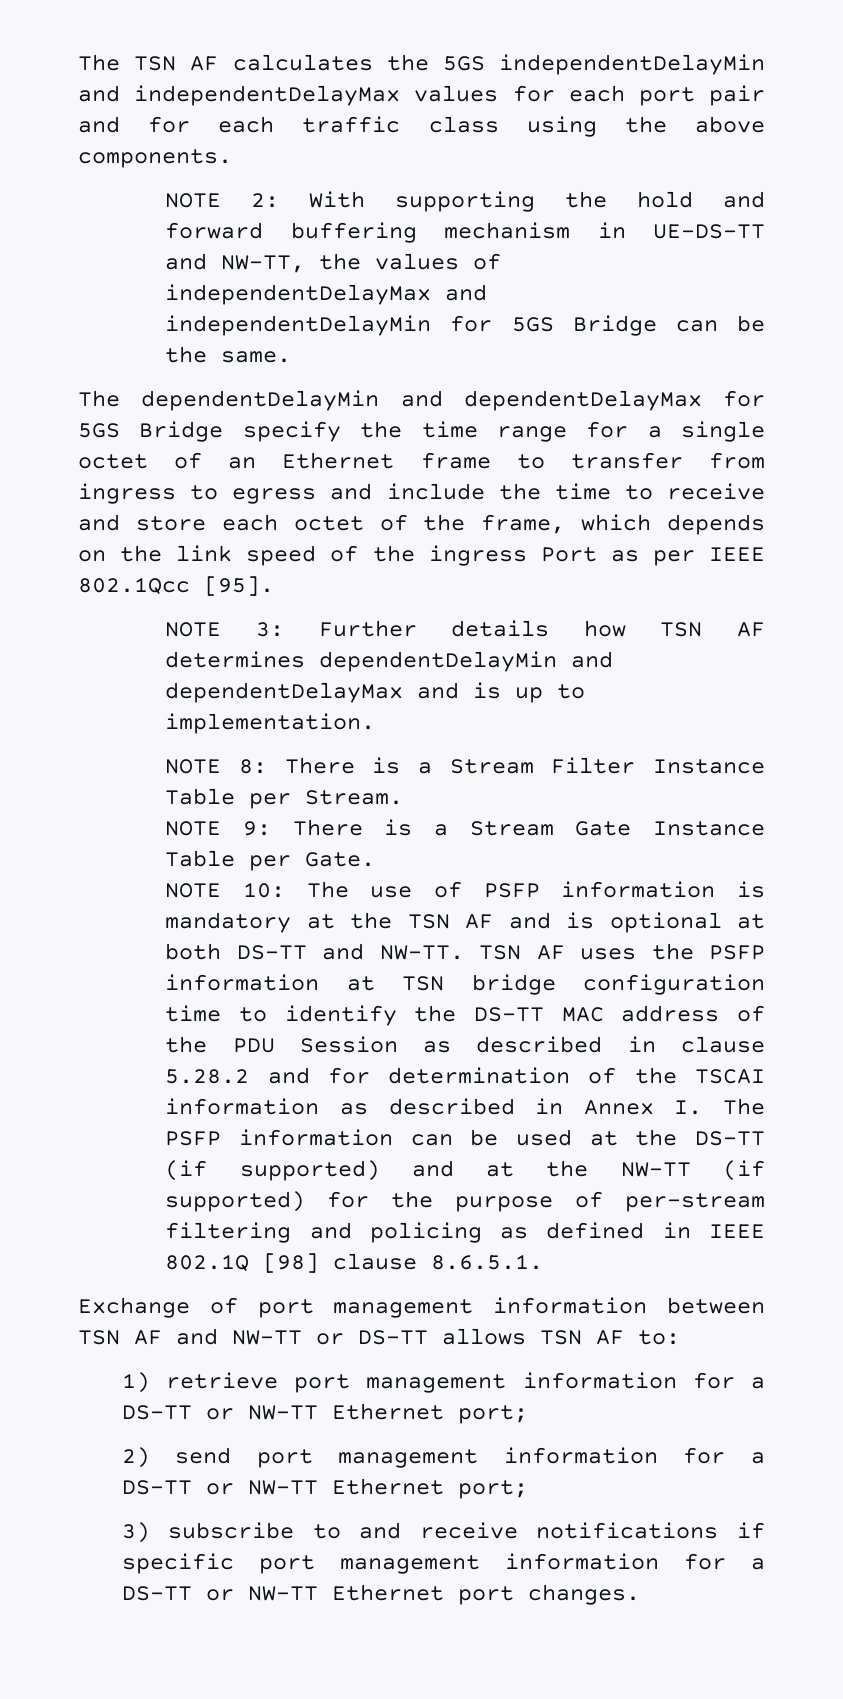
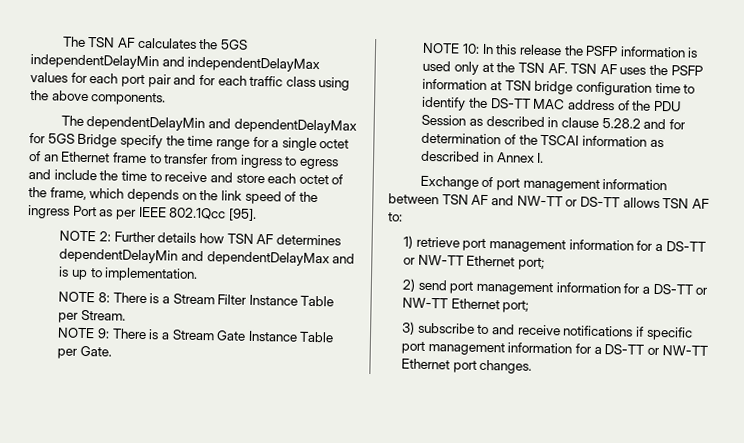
[165,191,765,212] [165,222,765,243] [165,253,502,273] [165,284,488,305] [165,315,765,336] [165,346,292,363] // NOTE 2: With supporting the hold and forward buffering mechanism in UE-DS-TT and NW-TT, the values of independentDelayMax and independentDelayMin for 5GS Bridge can be the same. -> (167, 99) none
[255,622,284,637] 3: -> [98,231,111,242] 2:
[306,881,462,898] The use of -> [481,43,584,56] In this release the
[165,912,292,933] mandatory -> [422,60,479,75] used only
[465,912,766,933] [165,943,464,960] AF and is optional at both DS-TT and NW-TT. -> [547,63,568,74] AF.
[723,1098,765,1115] [165,1129,765,1146] [165,1160,765,1181] [165,1191,765,1212] [165,1222,765,1243] [165,1253,544,1273] The PSFP information can be used at the DS-TT (if supported) and at the NW-TT (if supported) for the purpose of per-stream filtering and policing as defined in IEEE 802.1Q [98] clause 8.6.5.1. -> (545, 157) none

